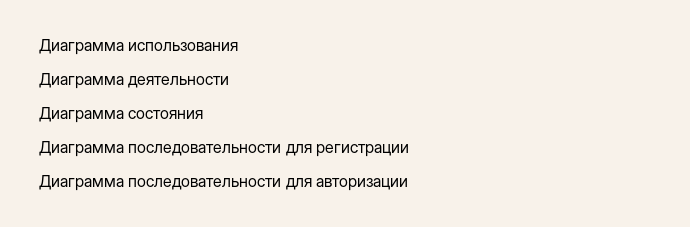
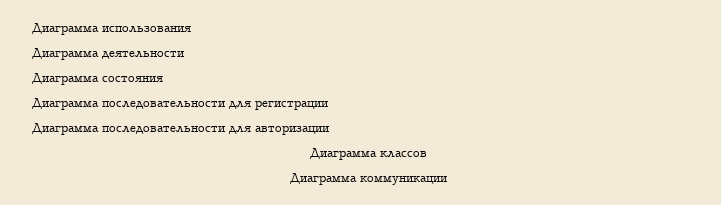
(408, 184) none -> [309,148,427,160] [289,173,447,185] // Диаграмма классов // Диаграмма коммуникации

